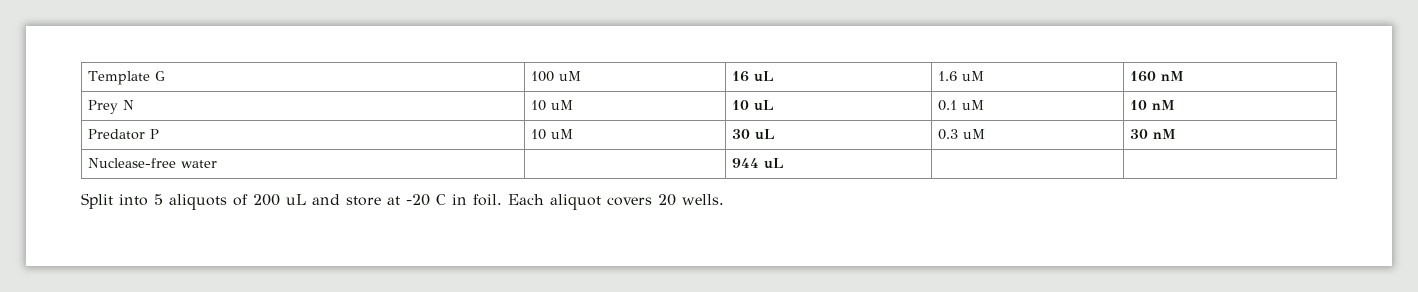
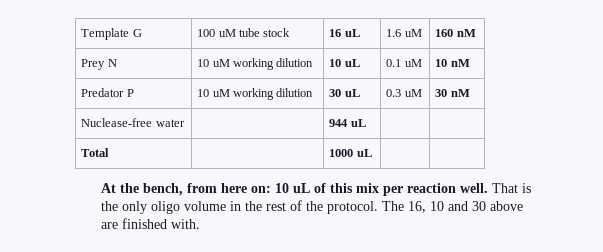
(582, 76) none -> [238,28,291,37] tube stock
(574, 105) none -> [232,58,314,70] working dilution
(574, 134) none -> [232,88,314,100] working dilution
[81,193,724,210] // Split into 5 aliquots of 200 uL and store at -20 C in foil. Each aliquot covers 20 wells. -> [81,148,110,157] [329,149,372,157] [101,183,532,196] [101,200,524,214] [101,218,201,229] // Total | | 1000 uL | | // At the bench, from here on: 10 uL of this mix per reaction well. That is the only oligo volume in the rest of the protocol. The 16, 10 and 30 above are finished with.

